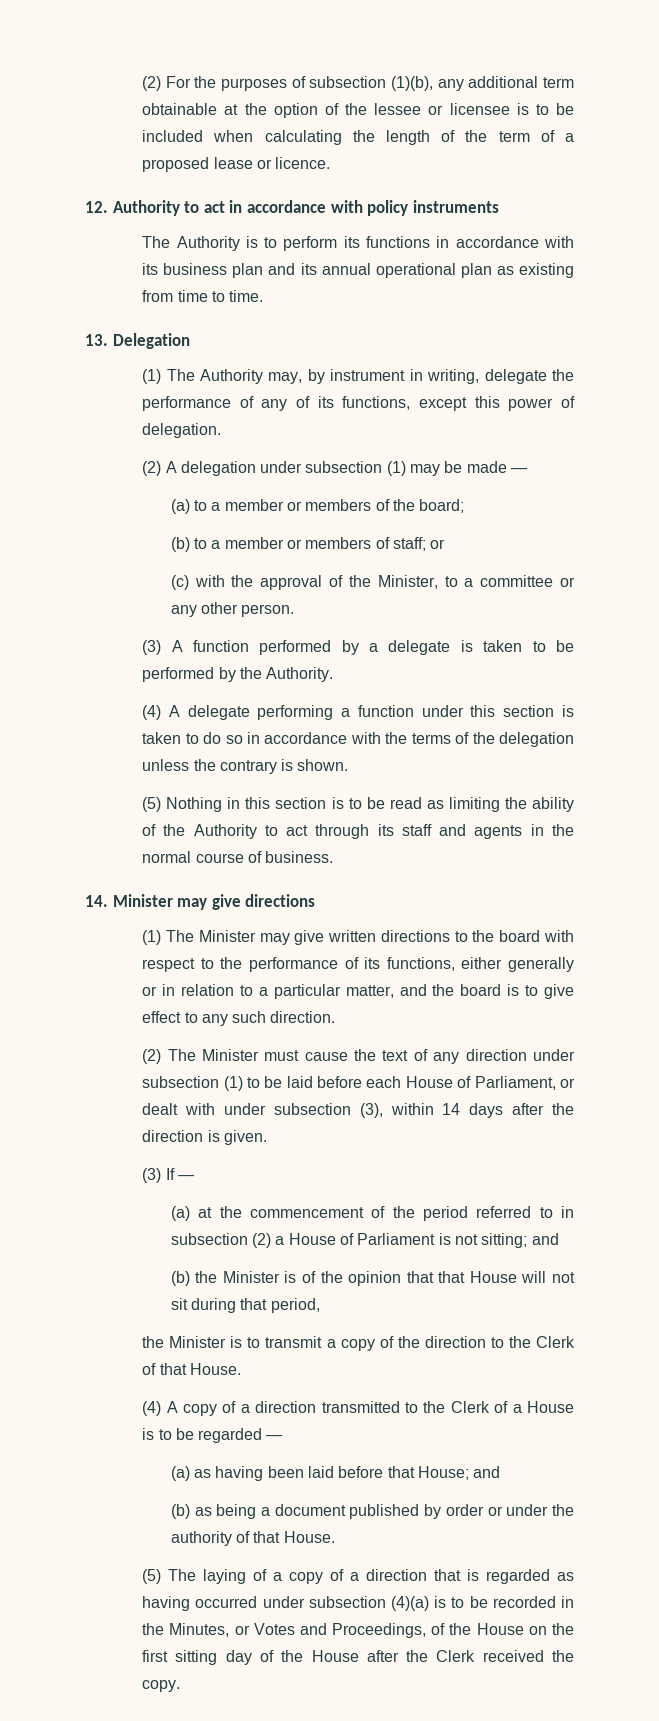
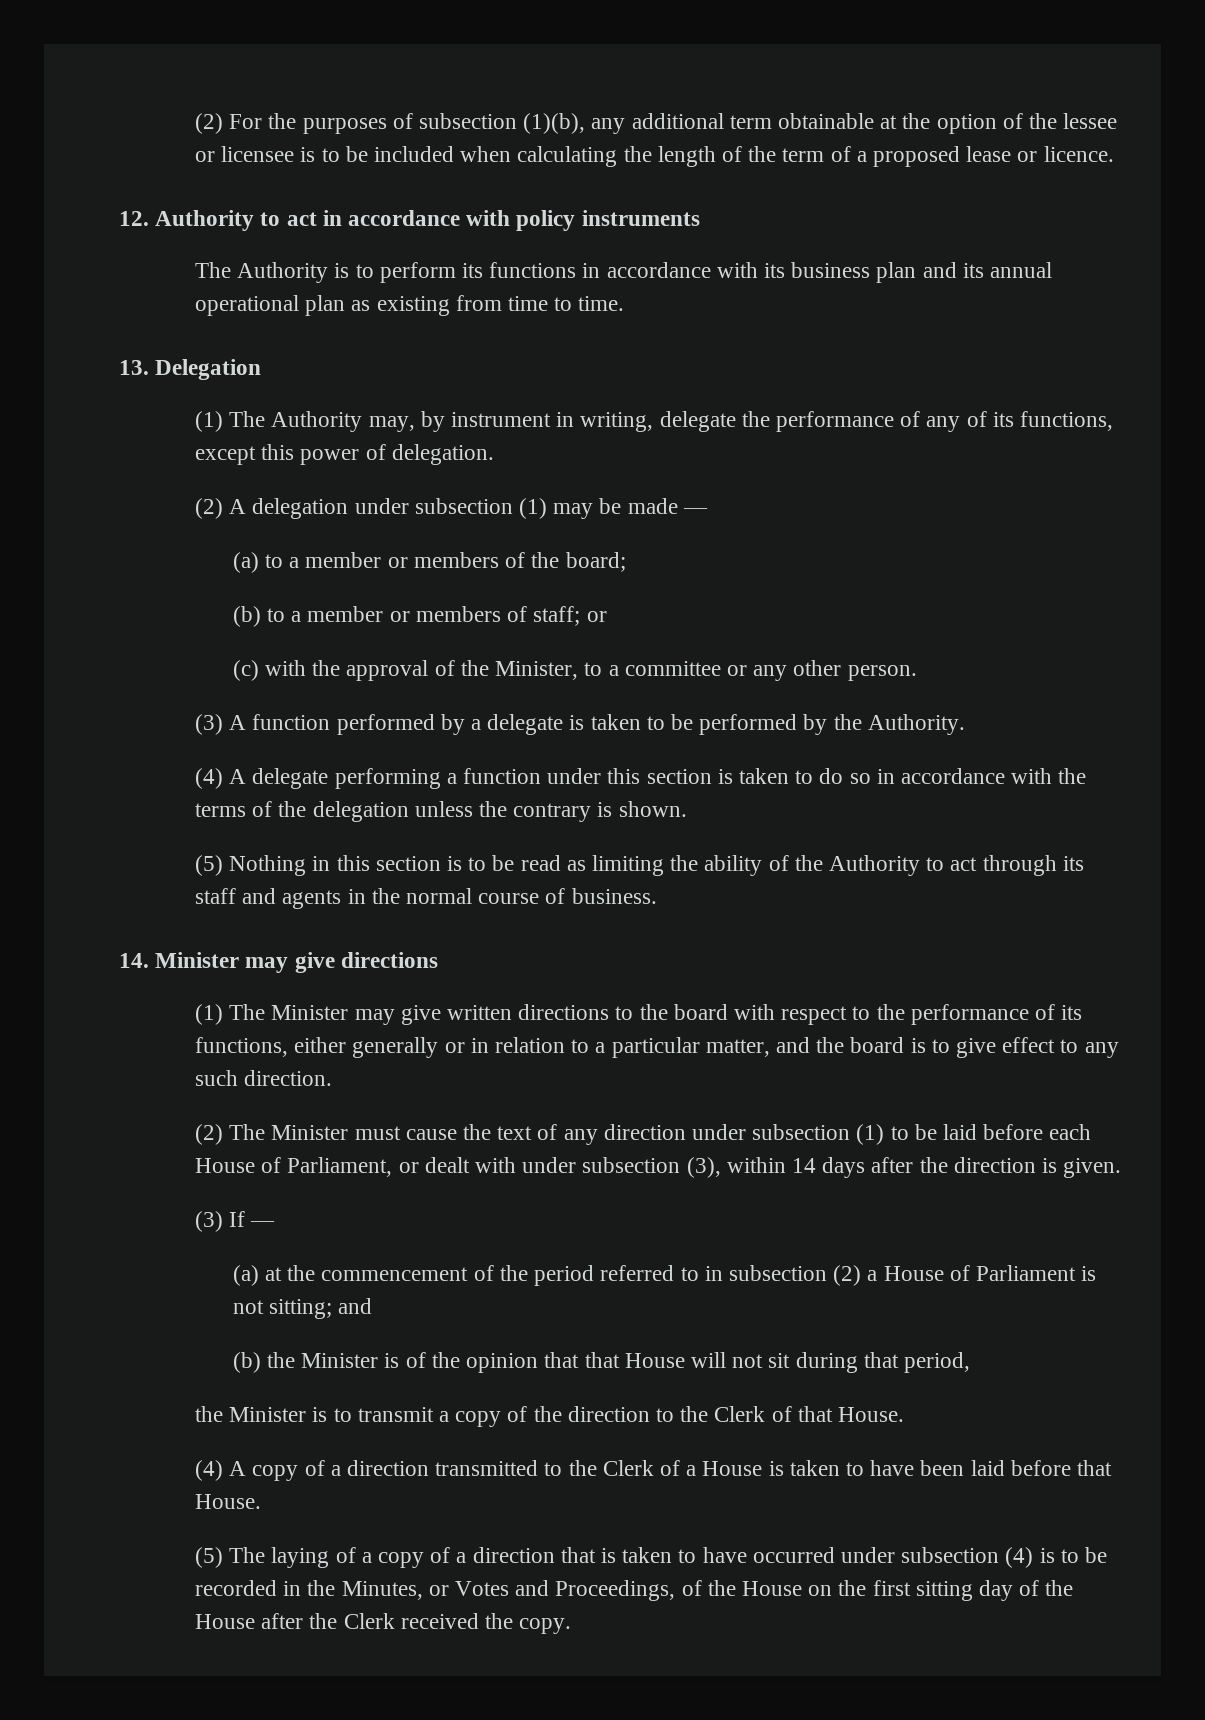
[158,1428,283,1443] [170,1466,501,1481] [170,1504,574,1519] [170,1531,251,1546] to be regarded — // (a) as having been laid before that House; and // (b) as being a document published by order or under the authority of -> [789,1460,1071,1476] taken to have been laid before
[486,1569,575,1584] [142,1596,191,1611] regarded as having -> [622,1547,747,1563] taken to have
[390,1596,429,1611] (4)(a) -> [1005,1547,1034,1568] (4)

